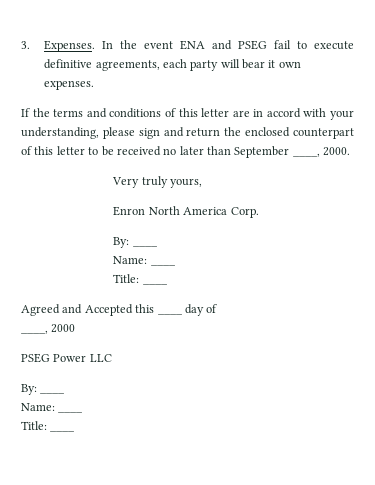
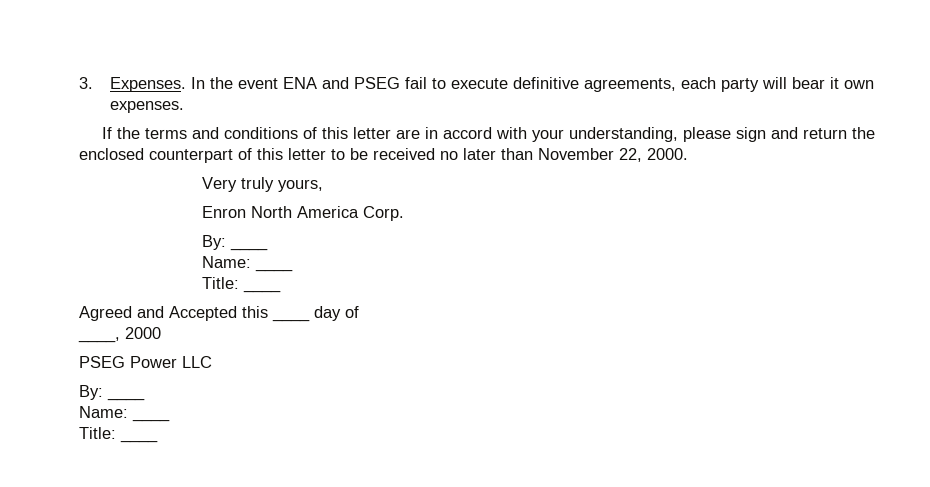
[234,146,320,158] September ____, -> [538,148,642,162] November 22,

